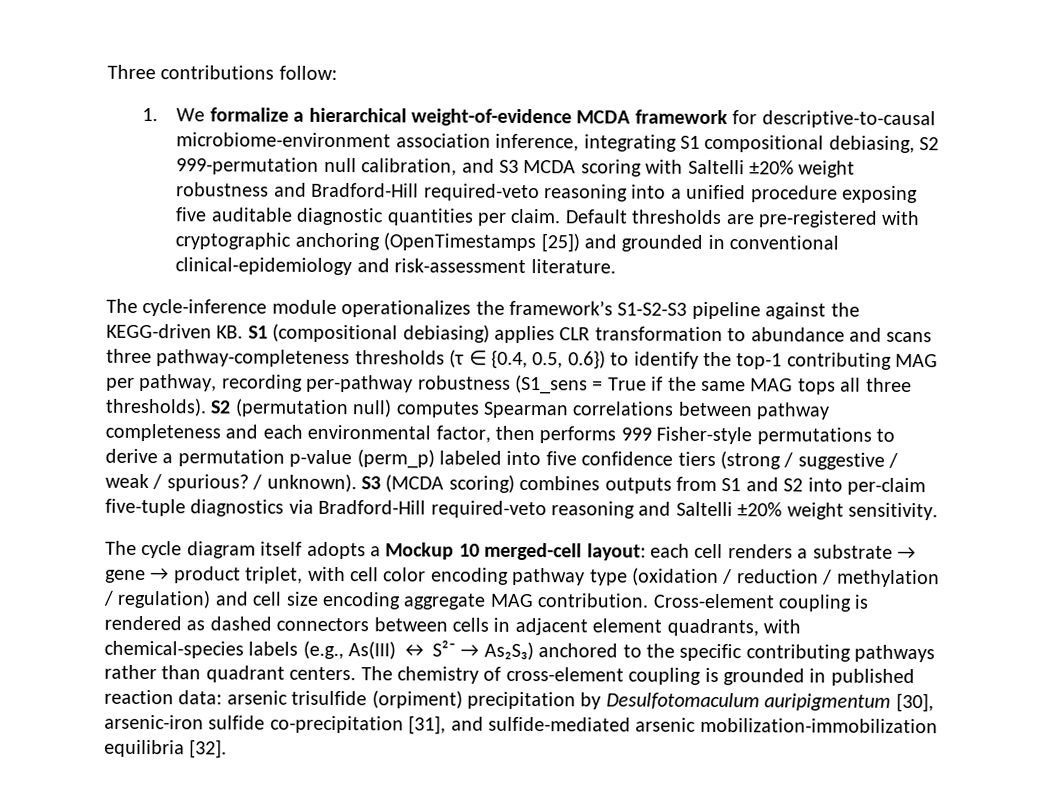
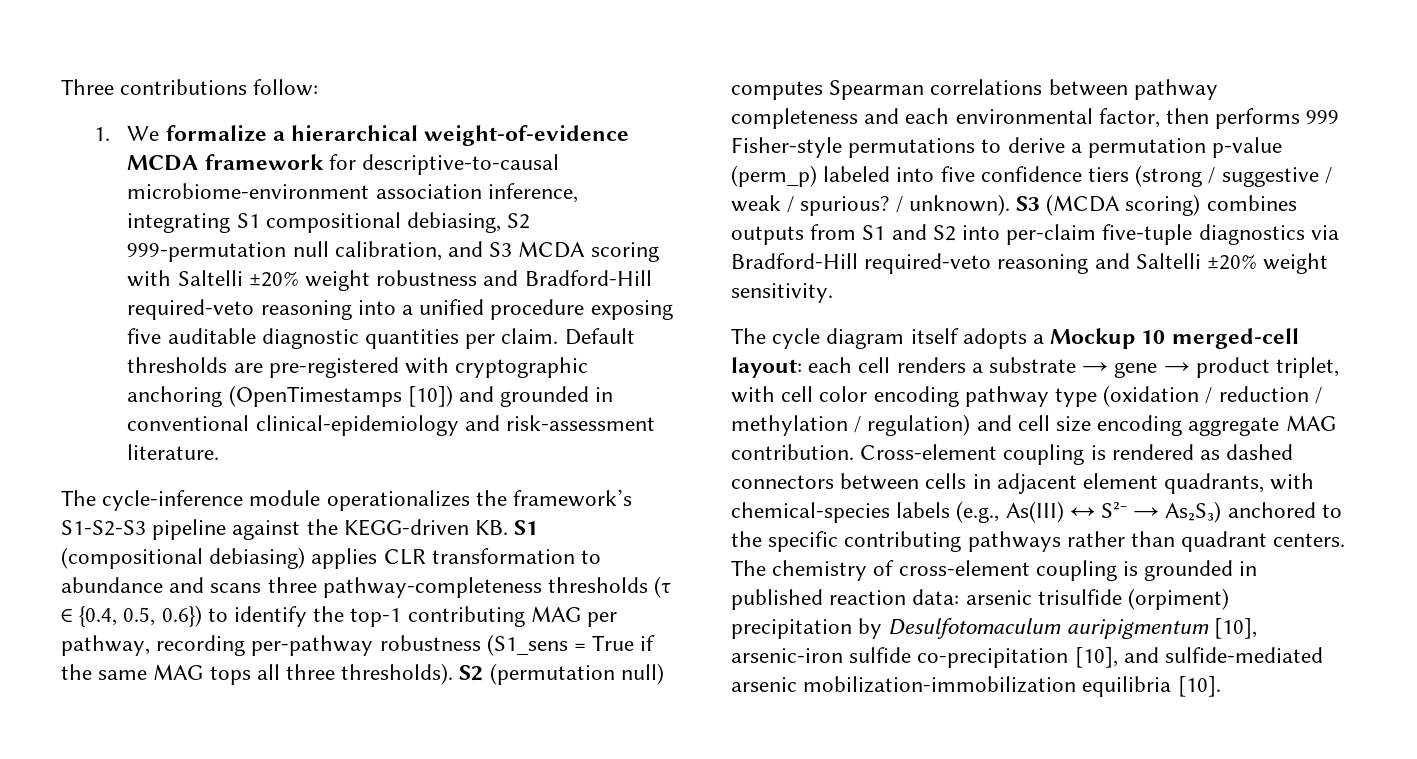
[540,233,580,253] [25]) -> [407,385,453,407] [10])
[895,692,934,713] [30], -> [1213,618,1257,639] [10],
[408,715,447,735] [31], -> [1074,647,1118,668] [10],
[189,739,228,759] [32]. -> [1177,676,1221,697] [10].

